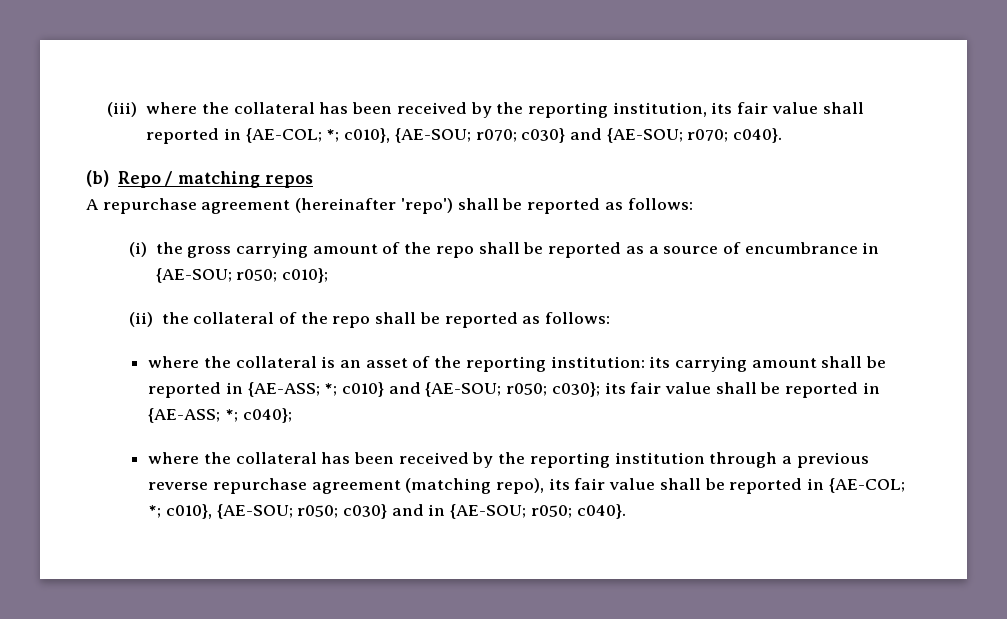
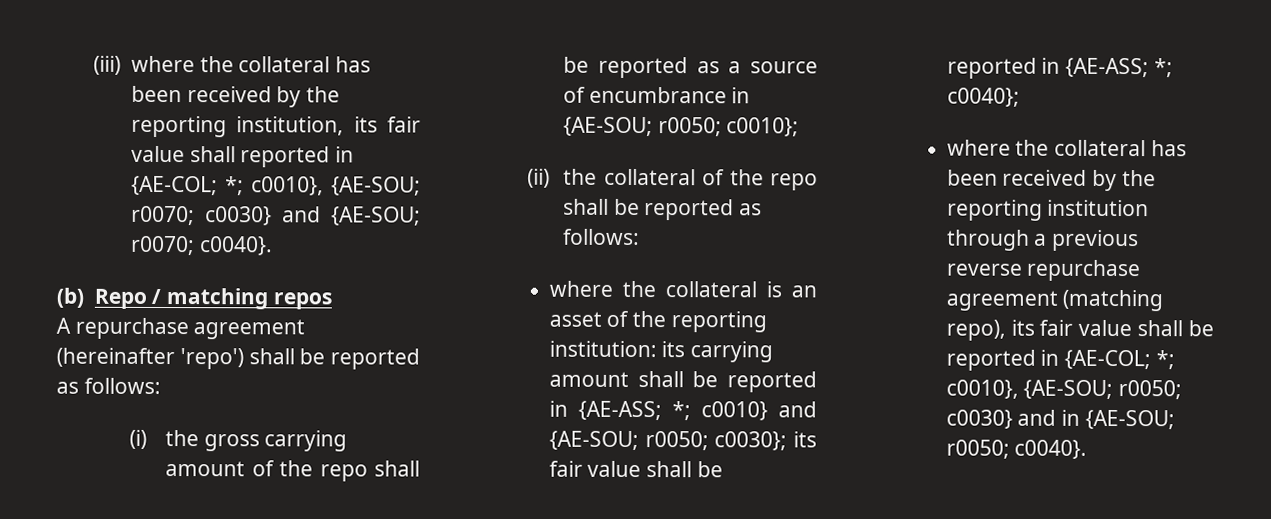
[344,128,783,143] c010}, {AE-SOU; r070; c030} and {AE-SOU; r070; c040}. -> [250,176,421,196] [130,205,421,226] [130,235,273,256] c0010}, {AE-SOU; r0070; c0030} and {AE-SOU; r0070; c0040}.
[236,268,329,283] r050; c010}; -> [657,117,800,137] r0050; c0010};
[341,382,600,397] c010} and {AE-SOU; r050; c030}; -> [700,401,817,421] [548,430,788,451] c0010} and {AE-SOU; r0050; c0030};
[242,408,292,423] c040}; -> [946,87,1020,107] c0040};
[165,504,387,519] c010}, {AE-SOU; r050; c030} -> [945,379,1183,400] [945,409,1013,429] c0010}, {AE-SOU; r0050; c0030}
[530,504,626,519] r050; c040}. -> [945,439,1088,459] r0050; c0040}.

